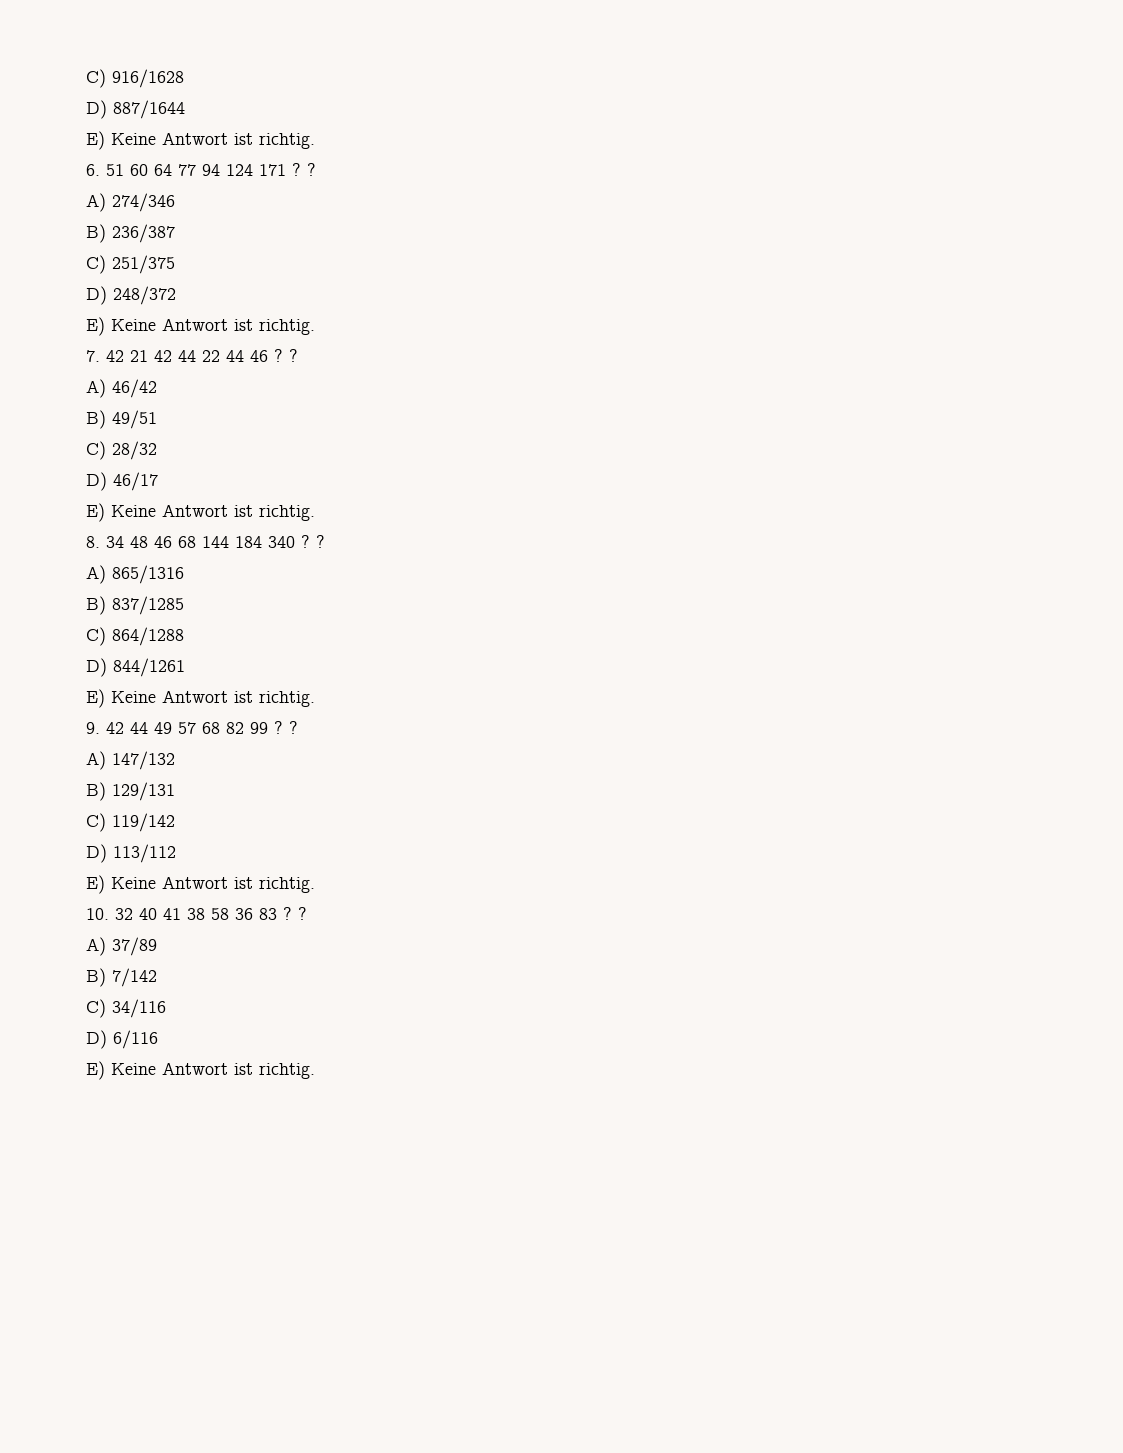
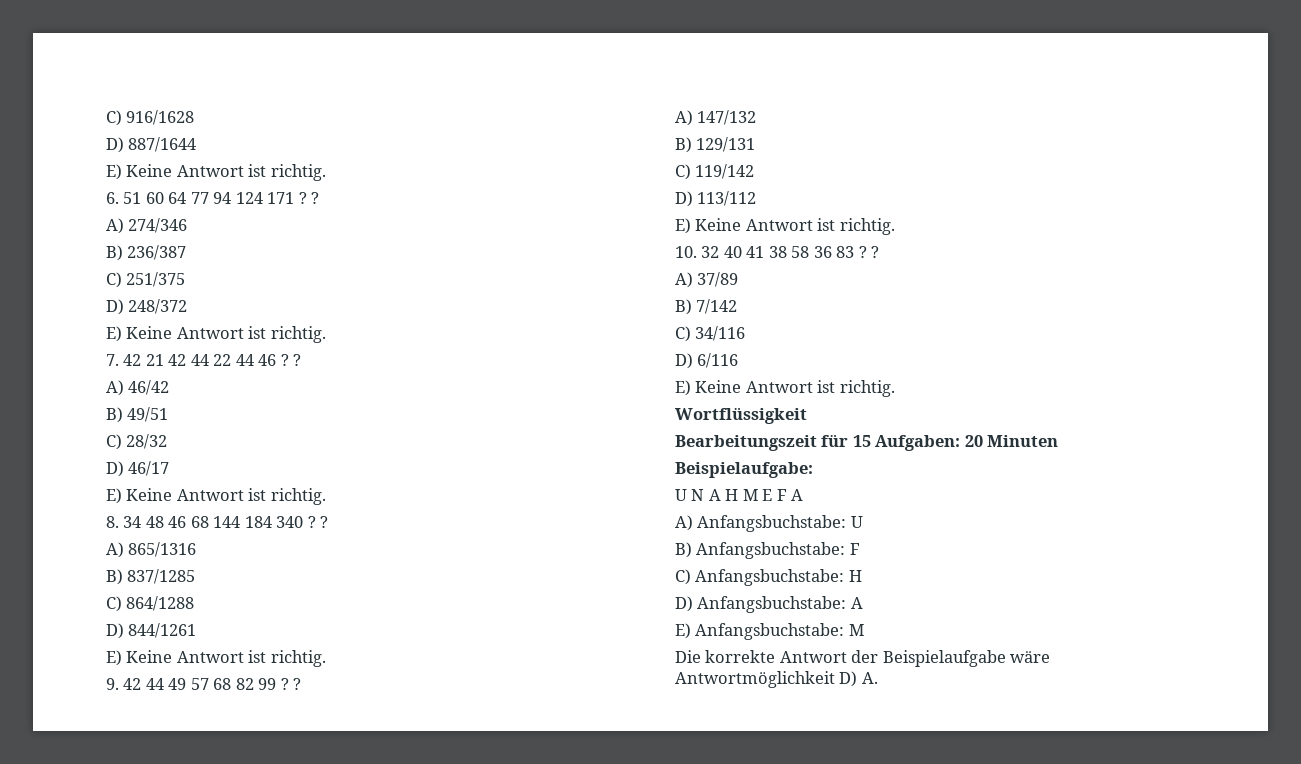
(315, 1071) none -> [675,407,807,424] [675,434,1059,451] [675,462,813,478] [675,489,804,501] [675,515,863,532] [675,542,860,559] [675,569,862,586] [675,596,863,613] [675,623,864,640] [675,650,1051,667] [675,671,878,688] // Wortflüssigkeit // Bearbeitungszeit für 15 Aufgaben: 20 Minuten // Beispielaufgabe: // U N A H M E F A // A) Anfangsbuchstabe: U // B) Anfangsbuchstabe: F // C) Anfangsbuchstabe: H // D) Anfangsbuchstabe: A // E) Anfangsbuchstabe: M // Die korrekte Antwort der Beispielaufgabe wäre Antwortmöglichkeit D) A.

